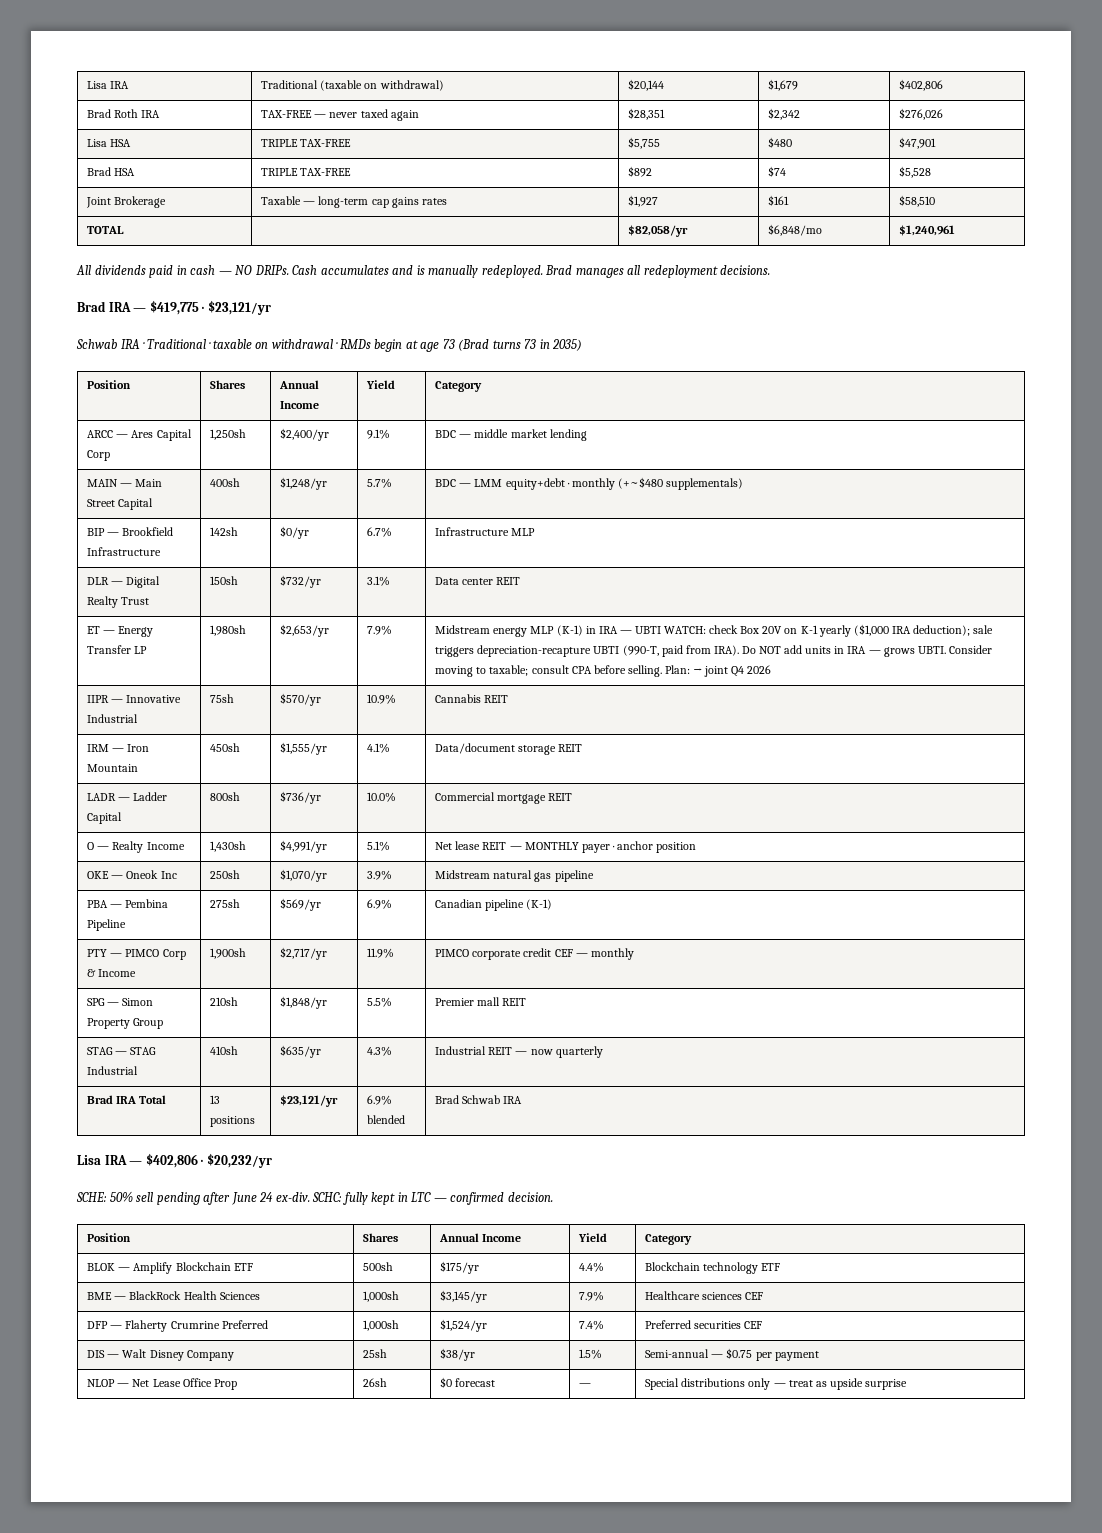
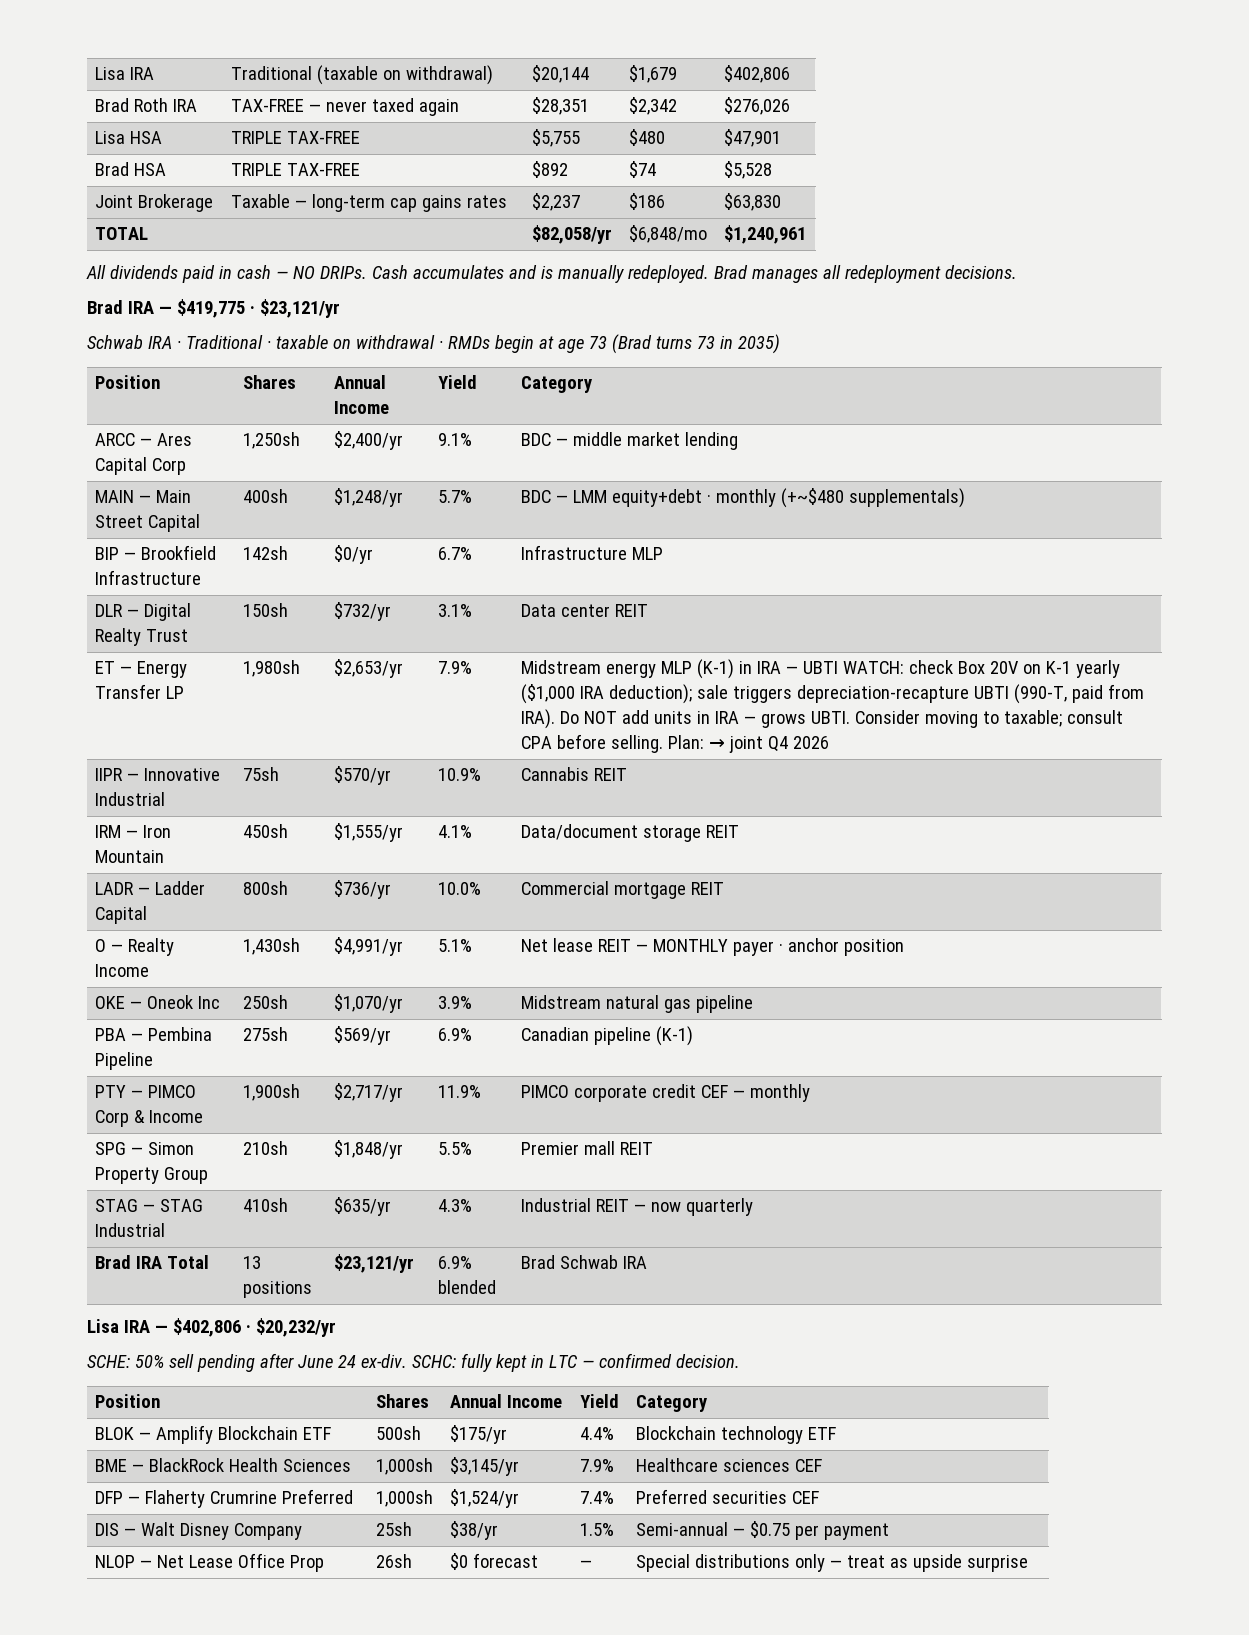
[628,195,659,207] [768,195,790,206] [899,195,936,207] $1,927 | $161 | $58,510 -> [532,193,581,211] [629,193,666,210] [724,193,782,211] $2,237 | $186 | $63,830

